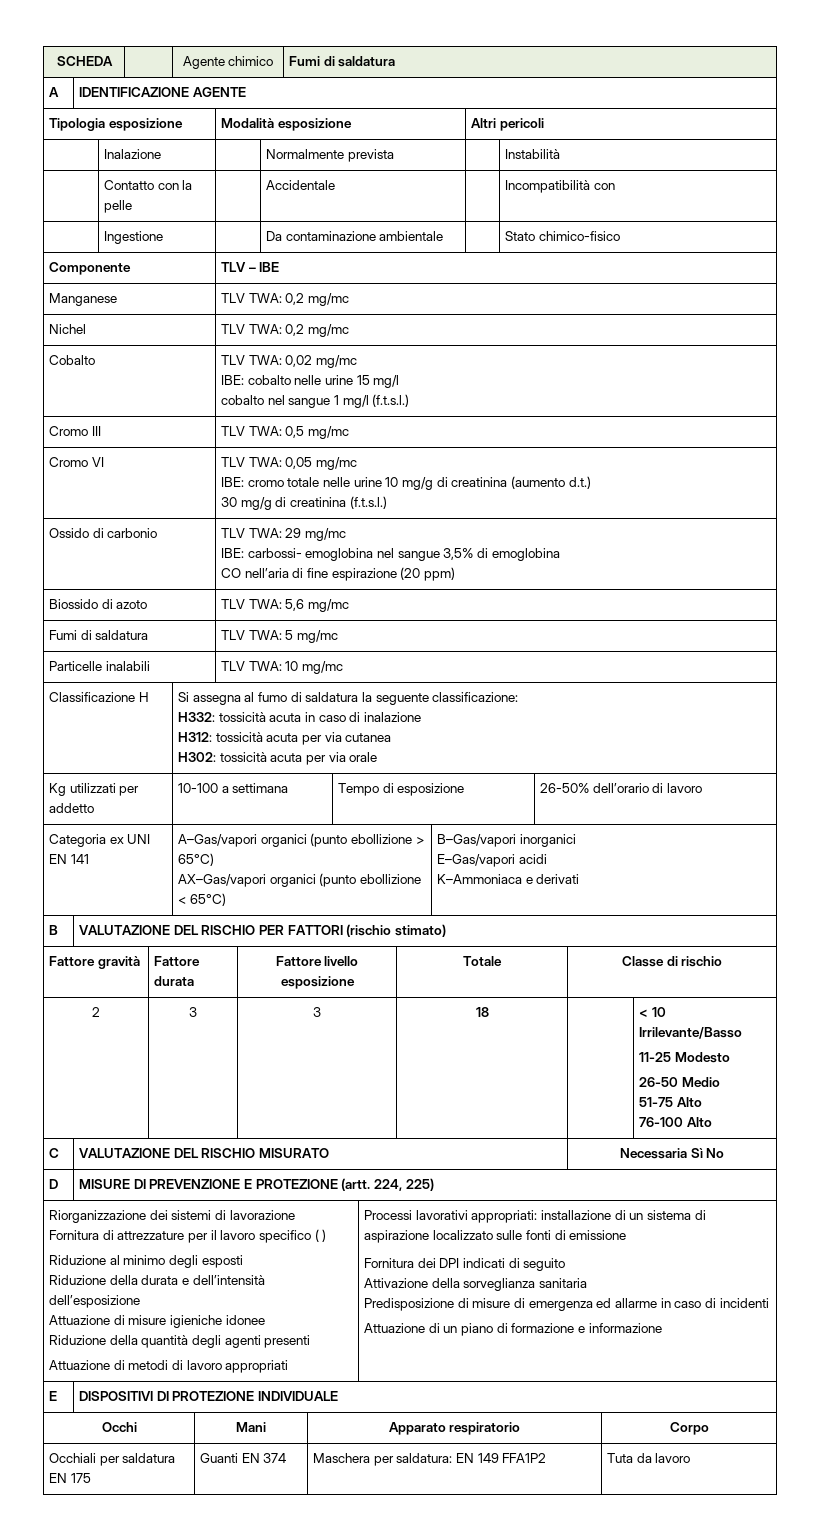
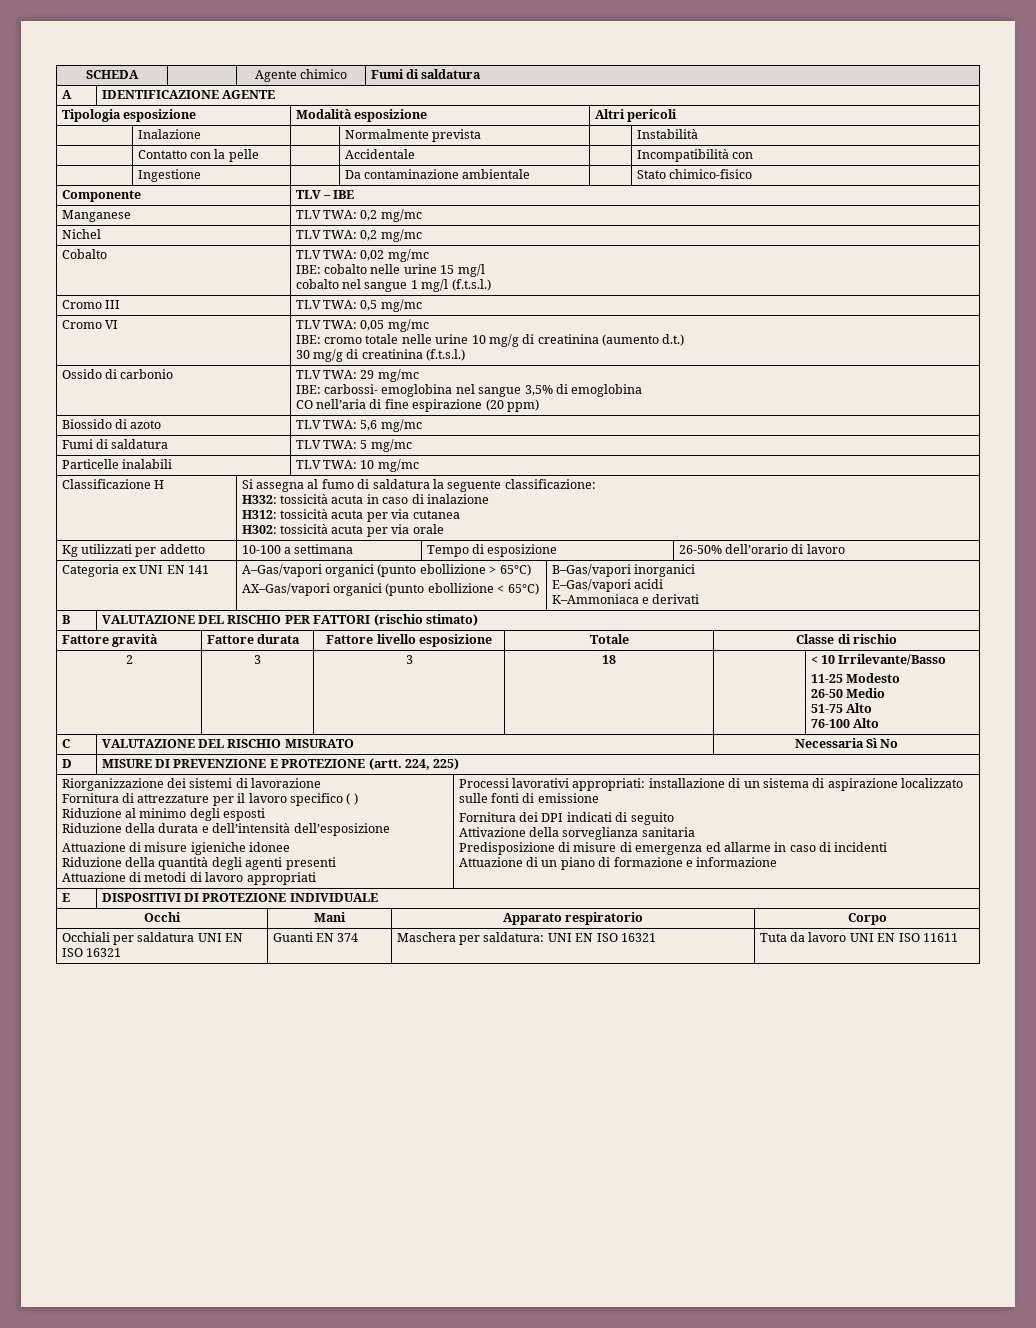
[49,1473,91,1483] EN 175 -> [197,933,244,942] [61,948,122,957] UNI EN ISO 16321
[455,1453,547,1463] EN 149 FFA1P2 -> [547,933,656,942] UNI EN ISO 16321
(691, 1458) none -> [849,933,958,942] UNI EN ISO 11611

